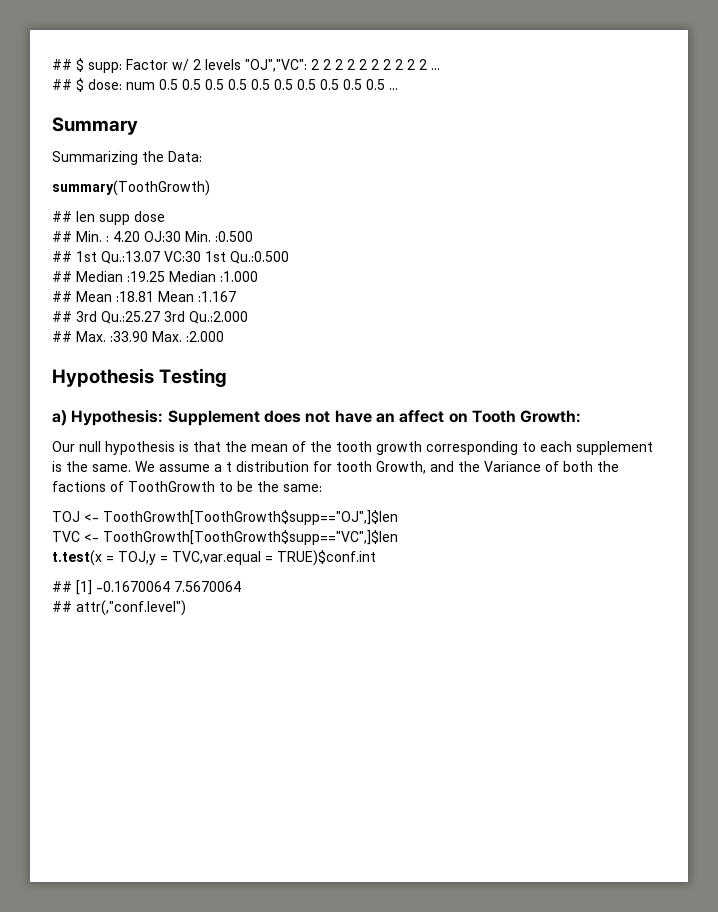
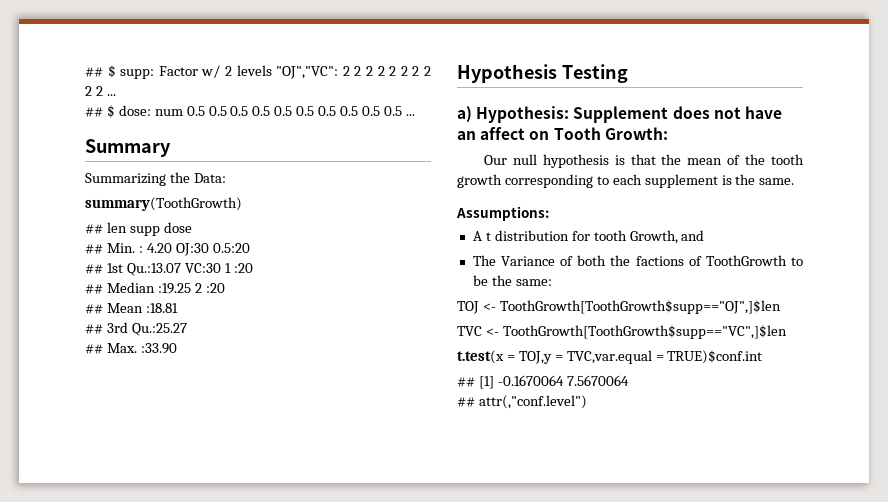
[185,231,253,242] Min. :0.500 -> [212,243,250,253] 0.5:20
[205,251,289,264] 1st Qu.:0.500 -> [224,263,253,273] 1 :20
[169,271,258,282] Median :1.000 -> [194,283,225,293] 2 :20
[158,291,236,302] Mean :1.167 -> (178, 308) none
[164,311,248,324] 3rd Qu.:2.000 -> (187, 329) none
[152,331,224,342] Max. :2.000 -> (177, 348) none
[135,461,222,472] We assume a -> [456,206,549,221] [472,231,482,241] // Assumptions: // A
[458,461,480,472] the -> [472,255,496,266] // The

